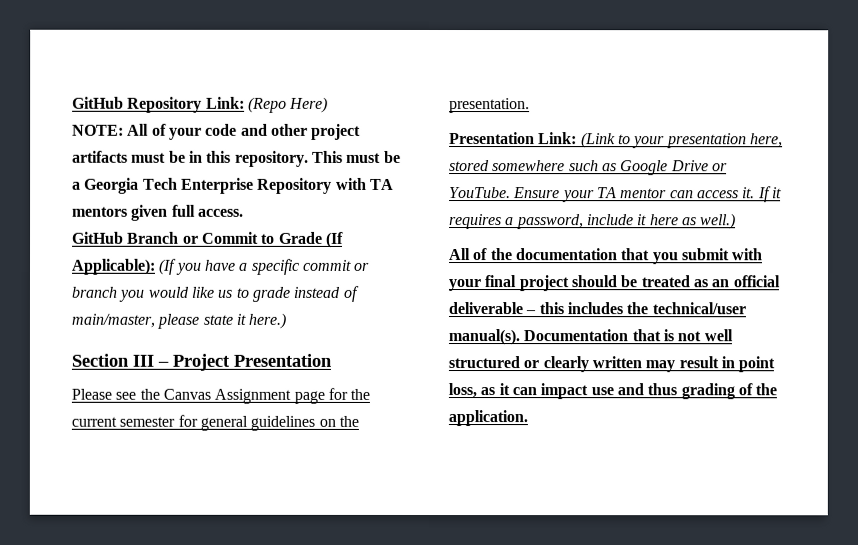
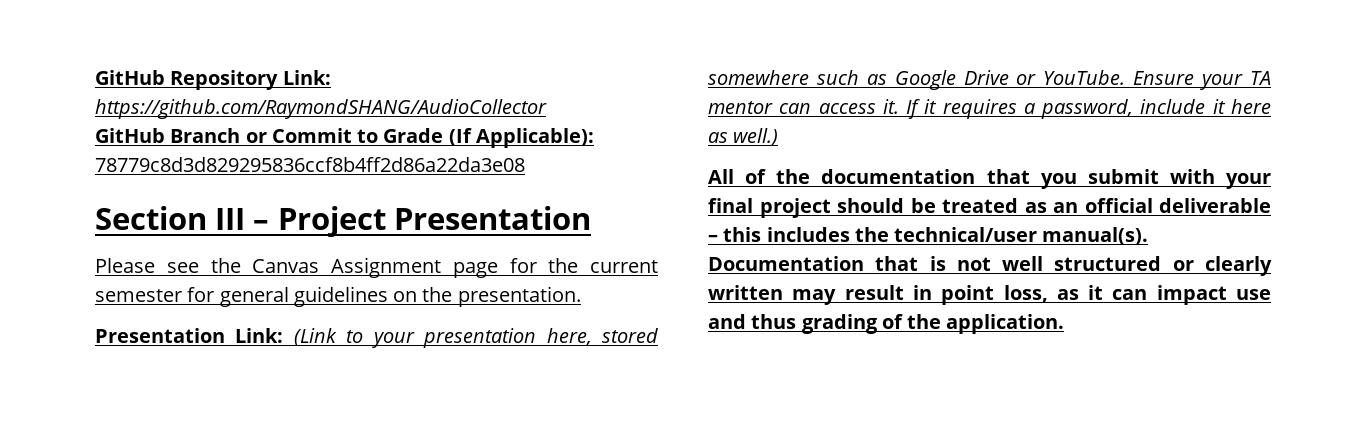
[247,96,329,113] [72,123,362,140] [72,150,401,167] [72,177,394,194] [72,204,244,221] (Repo Here) // NOTE: All of your code and other project artifacts must be in this repository. This must be a Georgia Tech Enterprise Repository with TA mentors given full access. -> [95,99,547,119] https://github.com/RaymondSHANG/AudioCollector
[158,258,371,275] [71,285,359,302] [71,312,287,329] (If you have a specific commit or branch you would like us to grade instead of main/master, please state it here.) -> [95,157,525,172] 78779c8d3d829295836ccf8b4ff2d86a22da3e08

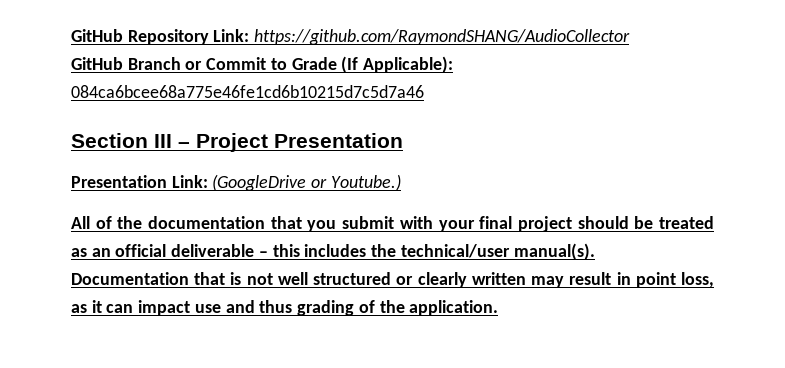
[95,157,525,172] 78779c8d3d829295836ccf8b4ff2d86a22da3e08 -> [71,85,424,98] 084ca6bcee68a775e46fe1cd6b10215d7c5d7a46
[95,257,658,278] [95,286,581,307] [95,328,658,348] [708,70,1272,90] [708,99,1271,119] [708,128,779,146] Please see the Canvas Assignment page for the current semester for general guidelines on the presentation. // Presentation Link: (Link to your presentation here, stored somewhere such as Google Drive or YouTube. Ensure your TA mentor can access it. If it requires a password, include it here as well.) -> [71,174,401,191] Presentation Link: (GoogleDrive or Youtube.)

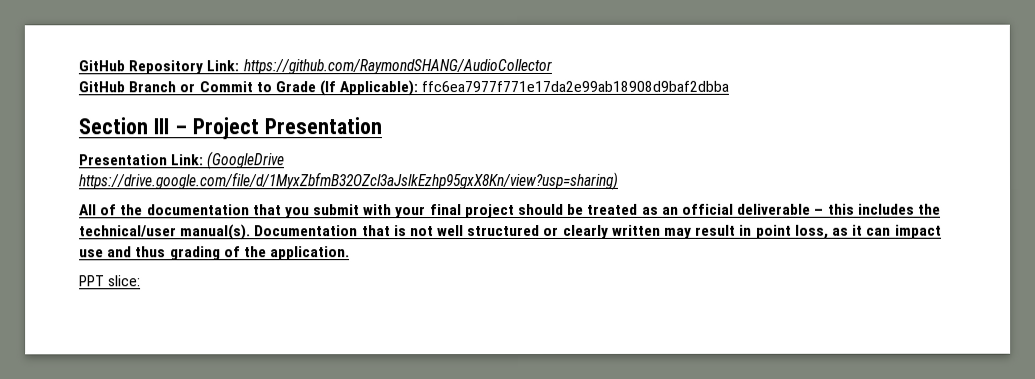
[71,85,424,98] 084ca6bcee68a775e46fe1cd6b10215d7c5d7a46 -> [421,80,730,93] ffc6ea7977f771e17da2e99ab18908d9baf2dbba
[311,174,401,191] or Youtube.) -> [78,171,619,191] // https://drive.google.com/file/d/1MyxZbfmB32OZcl3aJslkEzhp95gxX8Kn/view?usp=sharing)
(499, 308) none -> [79,275,142,287] // PPT slice:

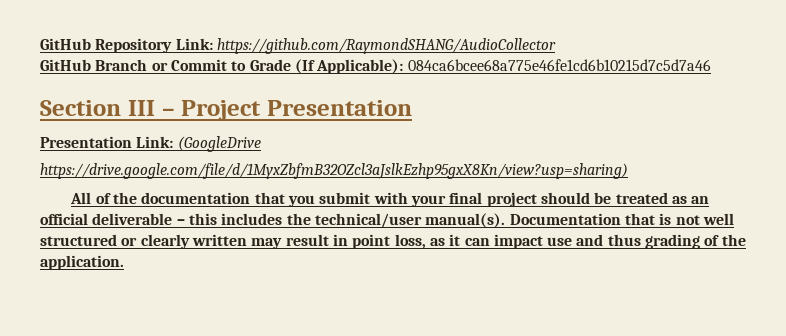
[421,80,730,93] ffc6ea7977f771e17da2e99ab18908d9baf2dbba -> [407,59,711,71] 084ca6bcee68a775e46fe1cd6b10215d7c5d7a46
[79,275,142,287] // PPT slice: -> (124, 262) none

